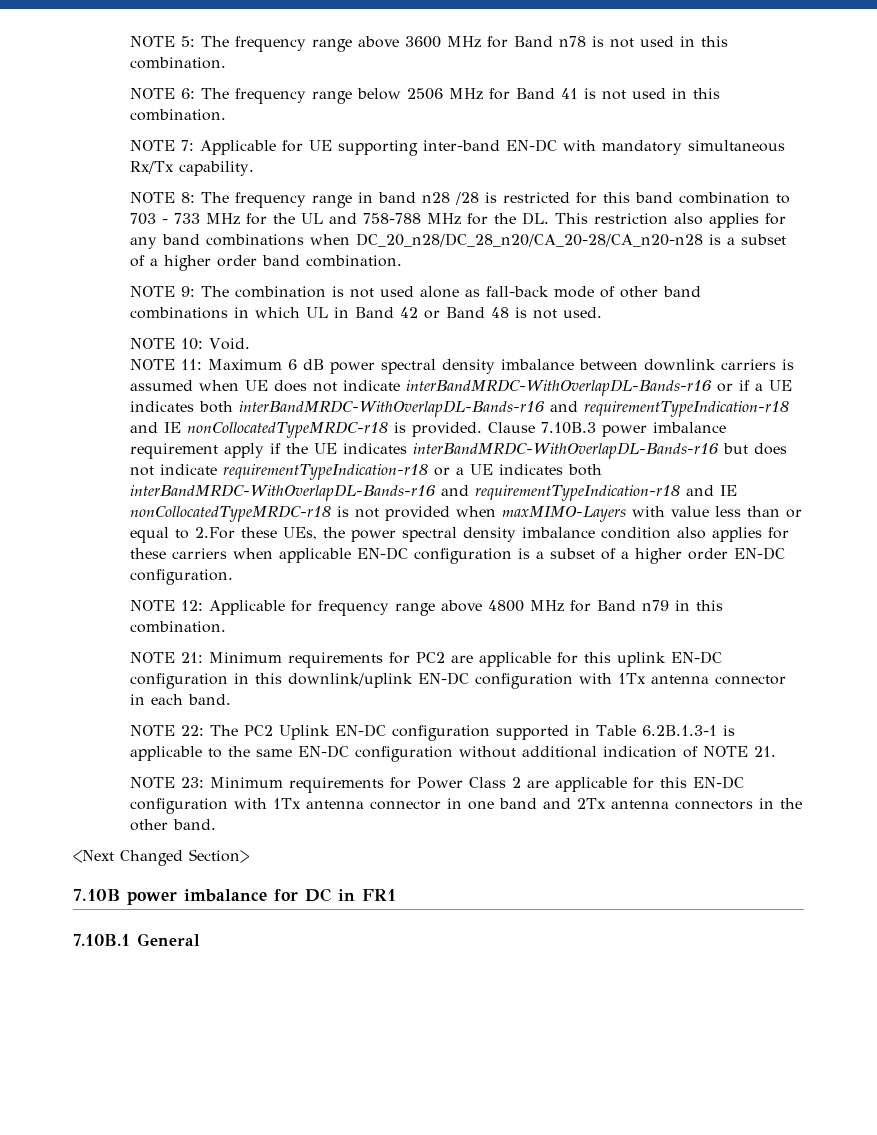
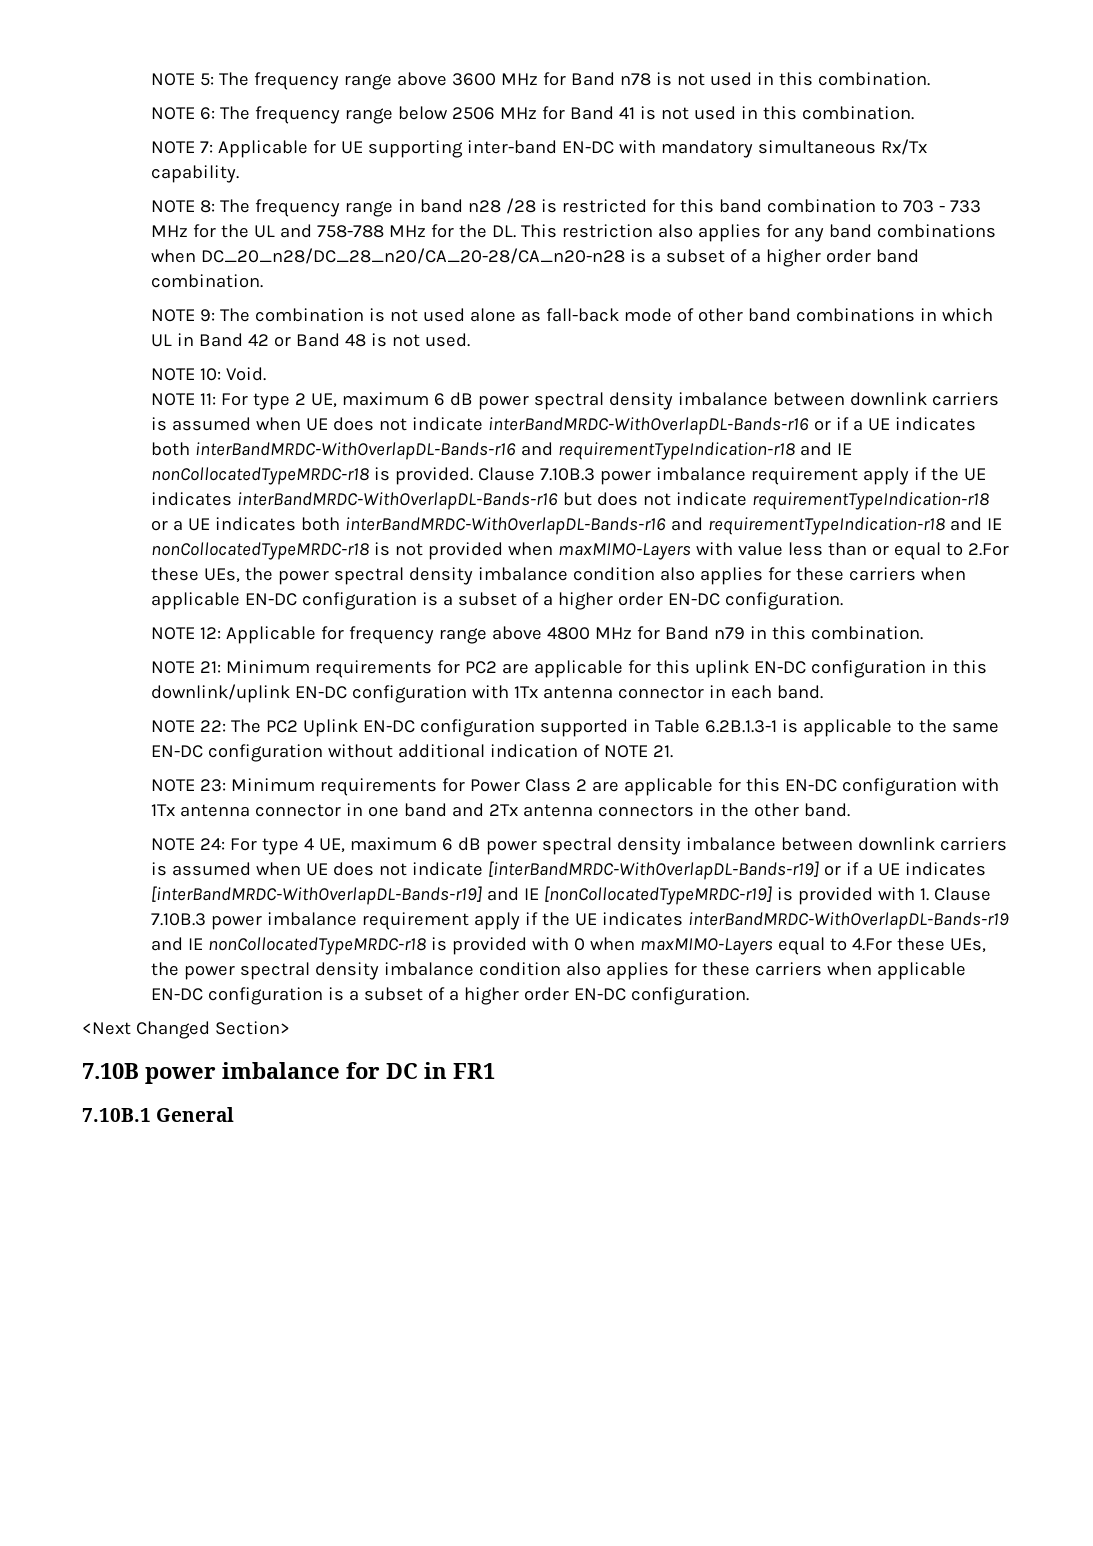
[207,359,282,370] Maximum -> [221,392,430,410] For type 2 UE, maximum
(216, 824) none -> [151,837,1008,855] [151,861,987,880] [151,886,992,905] [151,912,1010,930] [151,937,987,955] [151,962,967,980] [151,987,750,1005] // NOTE 24: For type 4 UE, maximum 6 dB power spectral density imbalance between downlink carriers is assumed when UE does not indicate [interBandMRDC-WithOverlapDL-Bands-r19] or if a UE indicates [interBandMRDC-WithOverlapDL-Bands-r19] and IE [nonCollocatedTypeMRDC-r19] is provided with 1. Clause 7.10B.3 power imbalance requirement apply if the UE indicates interBandMRDC-WithOverlapDL-Bands-r19 and IE nonCollocatedTypeMRDC-r18 is provided with 0 when maxMIMO-Layers equal to 4.For these UEs, the power spectral density imbalance condition also applies for these carriers when applicable EN-DC configuration is a subset of a higher order EN-DC configuration.

